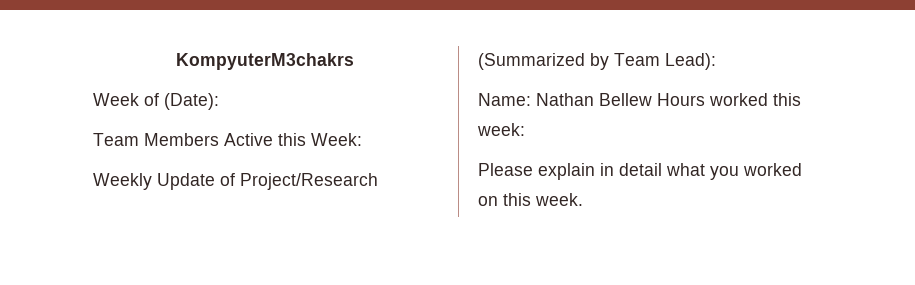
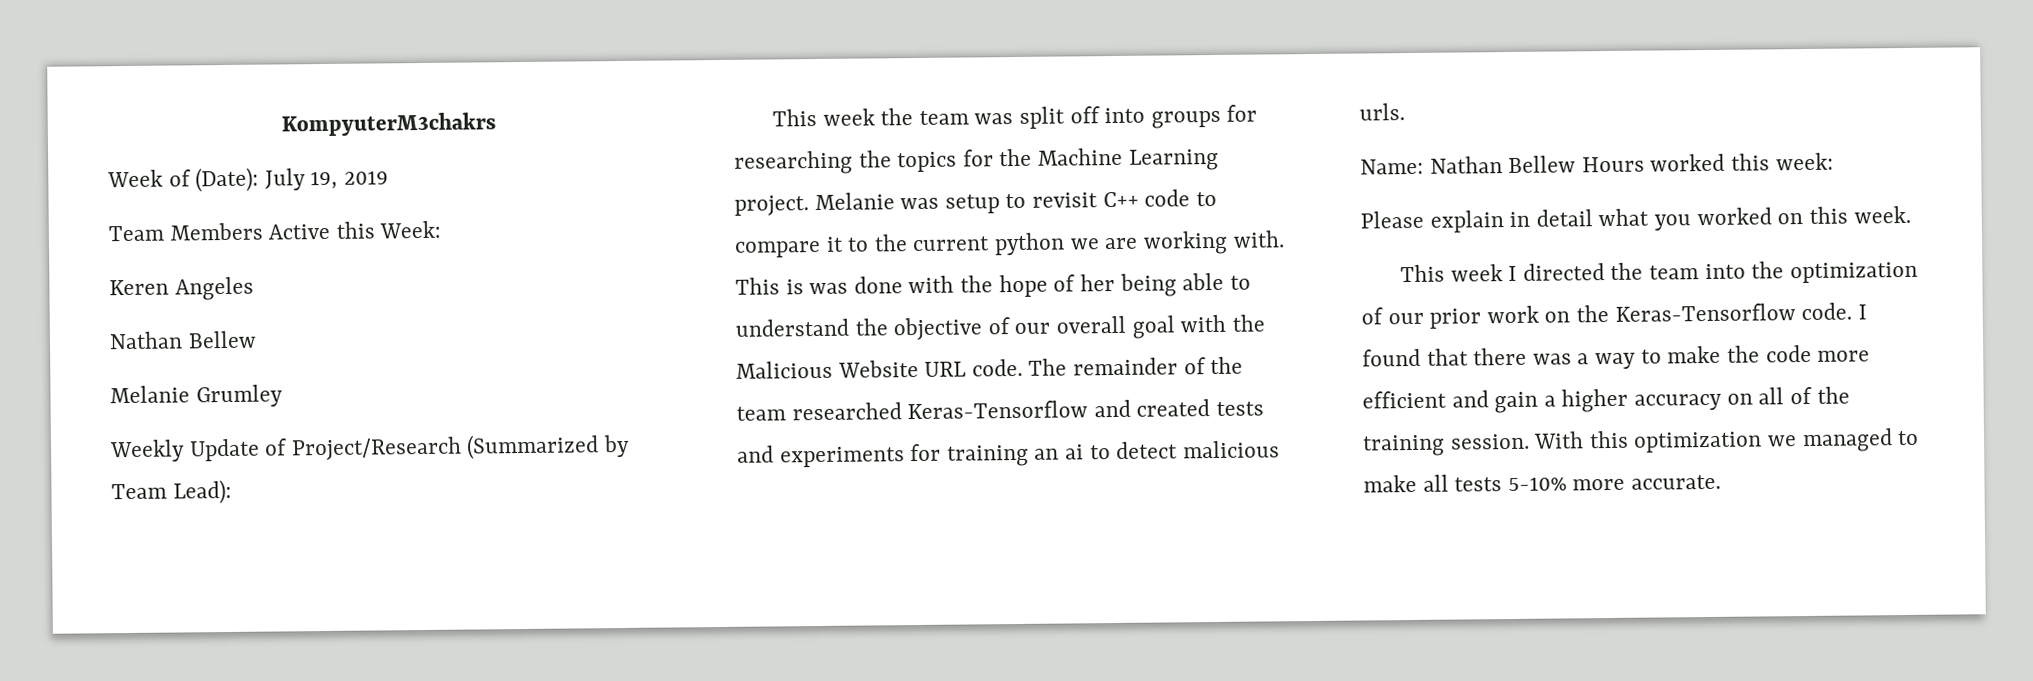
(219, 101) none -> [264,168,390,191] July 19, 2019
(362, 139) none -> [109,276,254,301] [109,330,257,350] [110,384,283,408] // Keren Angeles // Nathan Bellew // Melanie Grumley
(716, 61) none -> [771,104,1258,129] [734,147,1219,175] [734,189,1217,216] [734,230,1285,258] [735,272,1251,298] [735,314,1265,341] [736,356,1244,379] [736,399,1265,421] [737,440,1280,468] [1359,103,1405,121] // This week the team was split off into groups for researching the topics for the Machine Learning project. Melanie was setup to revisit C++ code to compare it to the current python we are working with. This is was done with the hope of her being able to understand the objective of our overall goal with the Malicious Website URL code. The remainder of the team researched Keras-Tensorflow and created tests and experiments for training an ai to detect malicious urls.
(583, 199) none -> [1399,261,1918,284] [1361,302,1867,329] [1362,344,1871,370] [1362,386,1850,414] [1362,428,1920,457] [1363,474,1722,493] // This week I directed the team into the optimization of our prior work on the Keras-Tensorflow code. I found that there was a way to make the code more efficient and gain a higher accuracy on all of the training session. With this optimization we managed to make all tests 5-10% more accurate.

